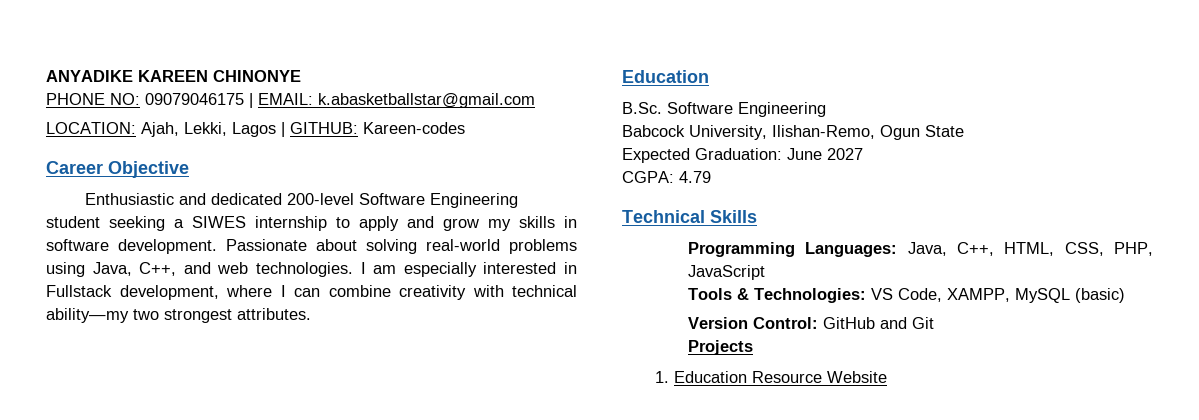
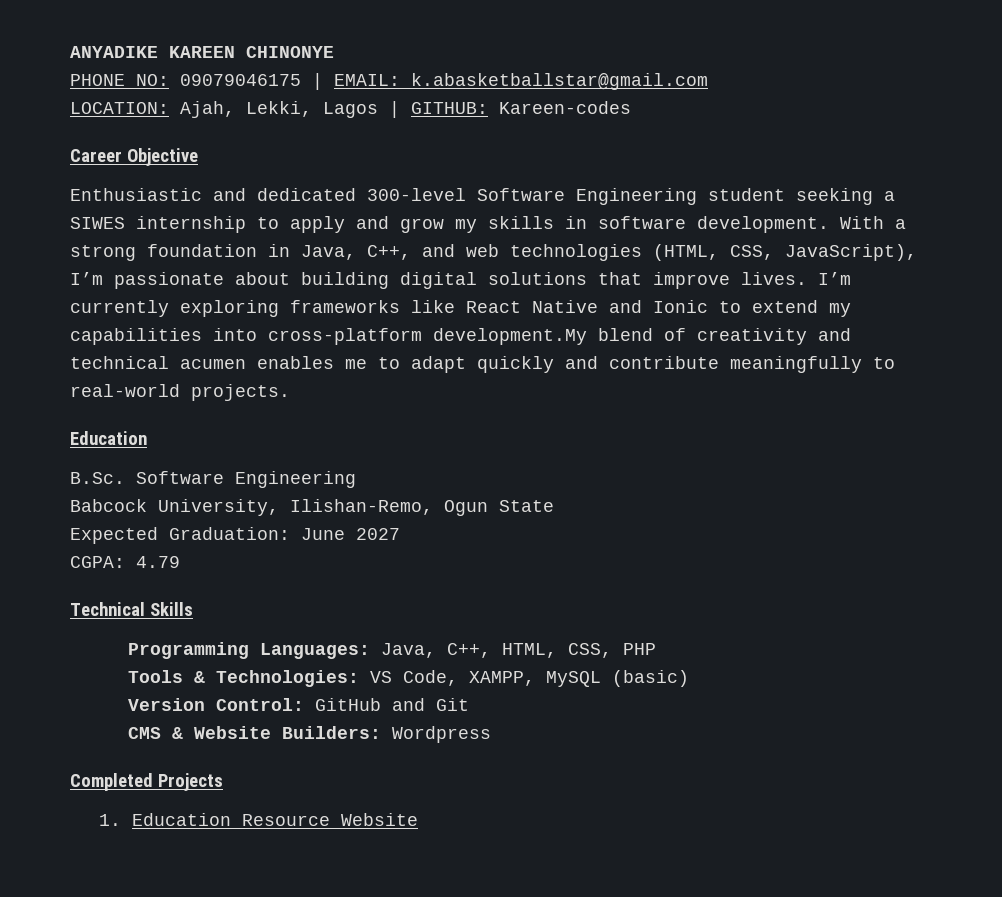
[287,193,355,205] 200-level -> [367,188,466,201] 300-level
[226,239,577,254] [46,262,578,277] [46,285,577,300] [46,308,311,323] Passionate about solving real-world problems using Java, C++, and web technologies. I am especially interested in Fullstack development, where I can combine creativity with technical ability—my two strongest attributes. -> [840,216,906,229] [70,244,917,261] [70,272,851,289] [70,300,851,317] [70,328,851,345] [70,356,895,373] [70,384,290,401] With a strong foundation in Java, C++, and web technologies (HTML, CSS, JavaScript), I’m passionate about building digital solutions that improve lives. I’m currently exploring frameworks like React Native and Ionic to extend my capabilities into cross-platform development.My blend of creativity and technical acumen enables me to adapt quickly and contribute meaningfully to real-world projects.
[1114,242,1153,256] [687,265,765,280] PHP, JavaScript -> [623,643,657,655] PHP
(934, 323) none -> [128,726,492,743] [70,773,153,791] CMS & Website Builders: Wordpress // Completed

